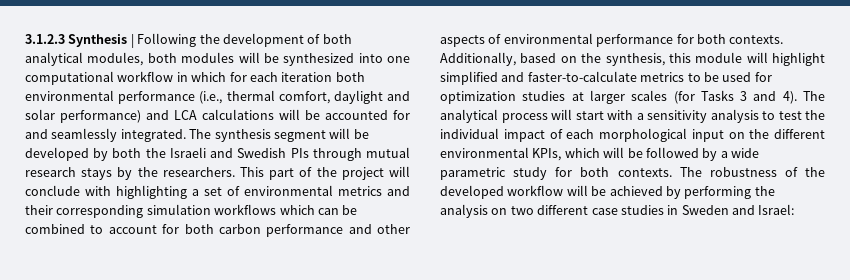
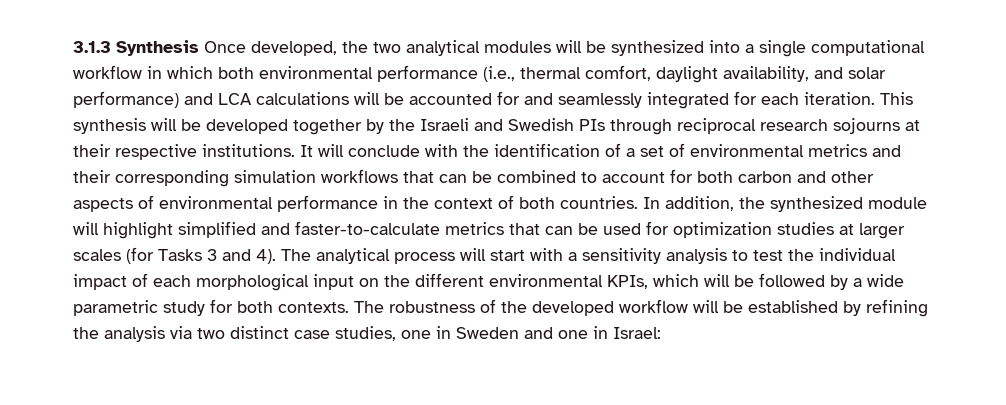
[25,33,352,48] [25,52,177,66] 3.1.2.3 Synthesis | Following the development of both analytical modules, both -> [73,40,480,56] 3.1.3 Synthesis Once developed, the two analytical
[387,56,410,63] one -> [745,40,806,57] a single
[229,72,333,82] for each iteration -> (213, 72) none
(383, 97) none -> [723,66,809,82] availability,
[120,129,326,142] integrated. The synthesis segment -> [647,91,913,109] [73,118,146,134] integrated for each iteration. This synthesis
[93,148,142,161] by both -> [293,119,384,135] together by
[366,147,411,158] [25,166,410,180] [25,185,187,199] mutual research stays by the researchers. This part of the project will conclude with highlighting -> [677,118,920,134] [73,143,621,160] reciprocal research sojourns at their respective institutions. It will conclude with the identification of
[279,205,315,215] which -> [403,171,434,183] that
[266,224,344,237] performance -> (792, 177) none
[676,34,784,44] [440,52,691,66] for both contexts. Additionally, based on the synthesis, this -> [383,195,863,212] in the context of both countries. In addition, the synthesized
[687,73,701,82] to -> [509,223,573,235] that can
[609,186,775,199] [440,204,664,218] achieved by performing the analysis on two different case studies -> [748,299,928,317] [73,326,431,342] established by refining the analysis via two distinct case studies, one
(755, 210) none -> [558,326,608,339] one in

